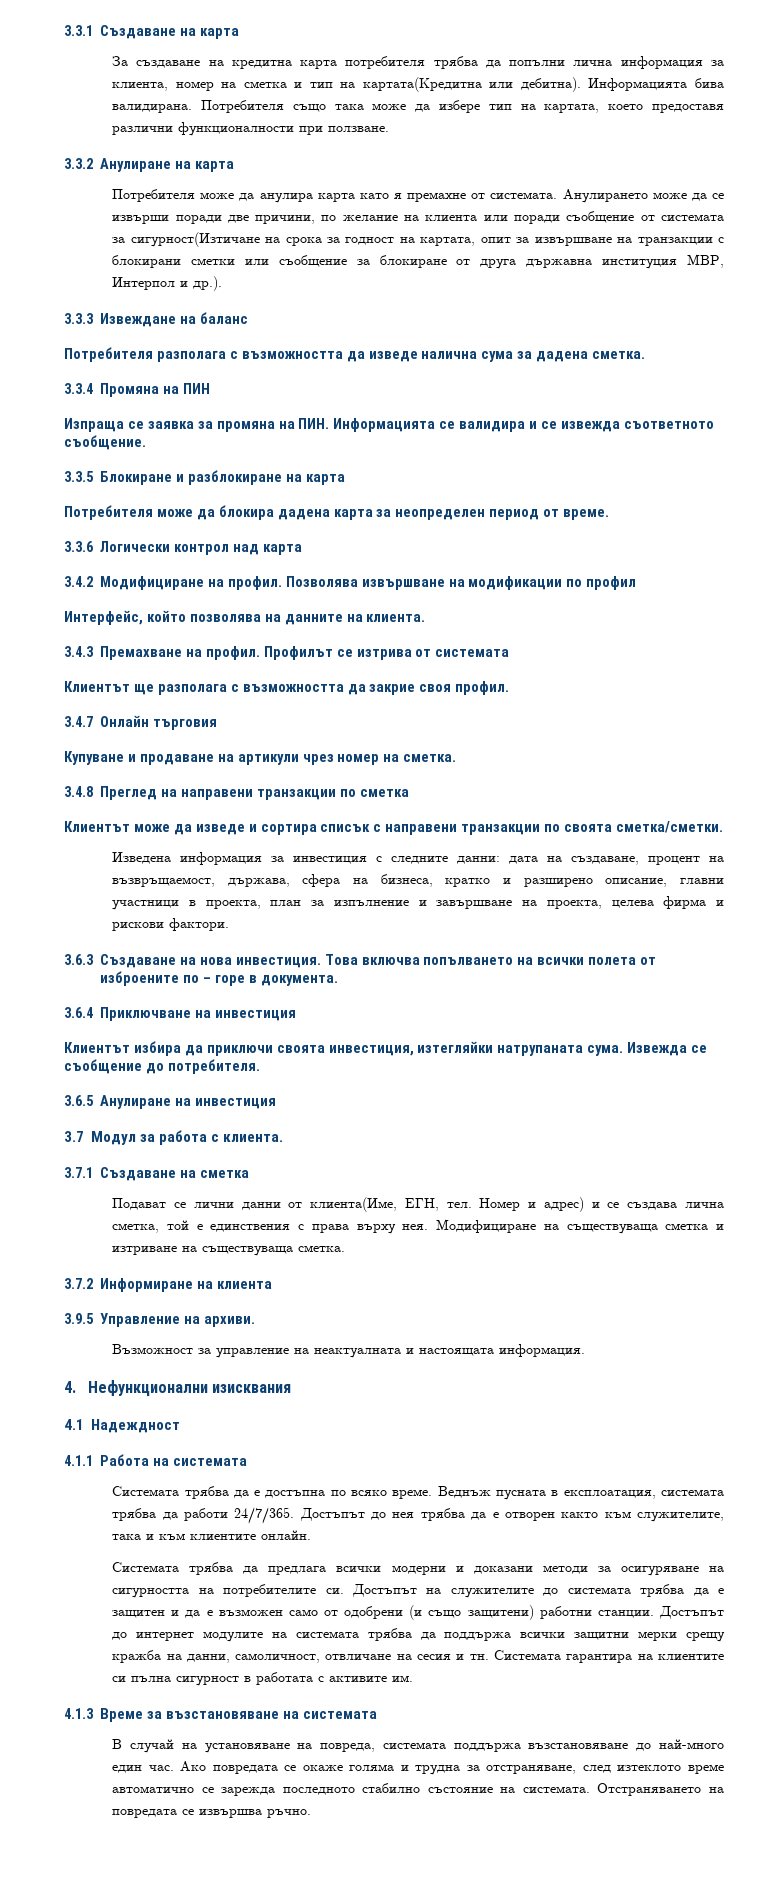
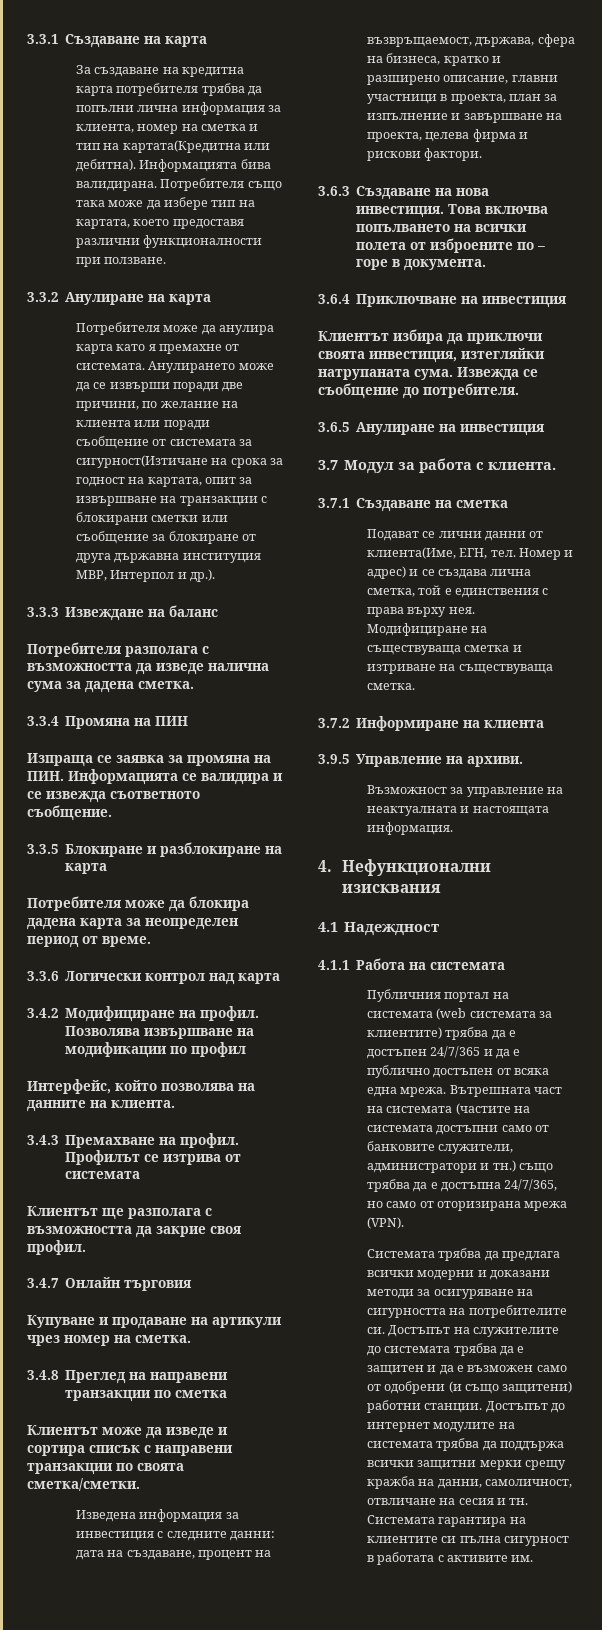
[112,1486,725,1500] [112,1507,724,1524] [112,1530,312,1540] Системата трябва да е достъпна по всяко време. Веднъж пусната в експлоатация, системата трябва да работи 24/7/365. Достъпът до нея трябва да е отворен както към служителите, така и към клиентите онлайн. -> [366,989,509,1002] [366,1008,552,1020] [366,1027,516,1040] [366,1046,521,1059] [366,1065,549,1078] [366,1085,562,1097] [366,1103,530,1115] [366,1125,549,1135] [366,1141,514,1154] [366,1160,553,1173] [366,1179,558,1192] [366,1201,568,1211] [366,1217,404,1229] Публичния портал на системата (web системата за клиентите) трябва да е достъпен 24/7/365 и да е публично достъпен от всяка една мрежа. Вътрешната част на системата (частите на системата достъпни само от банковите служители, администратори и тн.) също трябва да е достъпна 24/7/365, но само от оторизирана мрежа (VPN).
[64,1708,377,1722] [112,1739,724,1753] [112,1761,724,1775] [112,1783,724,1796] [112,1809,312,1818] // 4.1.3 Време за възстановяване на системата // В случай на установяване на повреда, системата поддържа възстановяване до най-много един час. Ако повредата се окаже голяма и трудна за отстраняване, след изтеклото време автоматично се зарежда последното стабилно състояние на системата. Отстраняването на повредата се извършва ръчно. -> (534, 1558) none

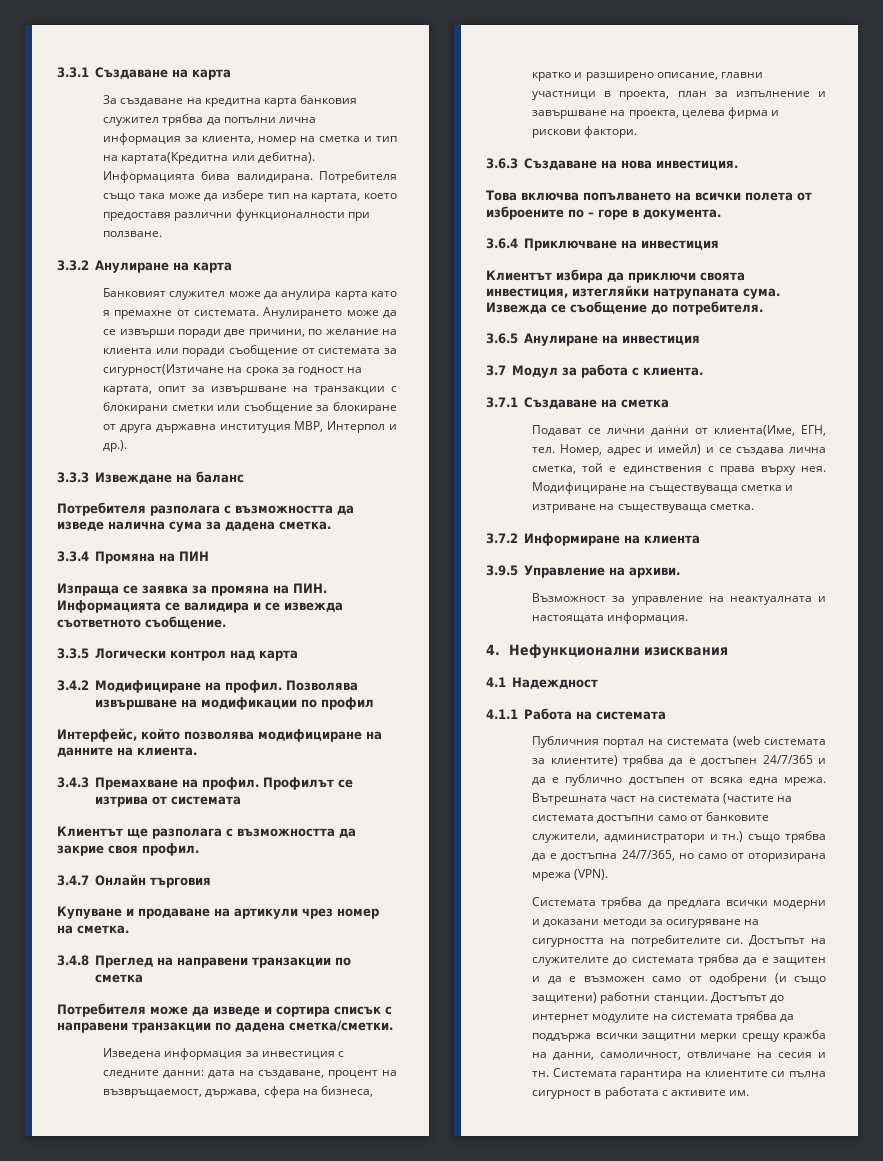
[116,83,199,96] потребителя -> [300,95,358,104] [103,117,160,126] банковия служител
[75,322,160,335] Потребителя -> [103,288,226,300] Банковият служител
[65,842,283,857] [65,863,108,874] [27,896,249,912] [27,918,239,930] [27,936,151,948] [27,971,59,981] Блокиране и разблокиране на карта // Потребителя може да блокира дадена карта за неопределен период от време. // 3.3.6 -> (89, 653) none
(234, 1087) none -> [258,729,362,742] модифициране
[27,1425,98,1435] Клиентът -> [57,1003,146,1017] Потребителя
[137,1463,184,1471] своята -> [235,1022,285,1032] дадена
(445, 212) none -> (738, 165) //
[518,548,574,560] [366,566,406,579] Номер и адрес) -> [559,444,702,456] Номер, адрес и имейл)

